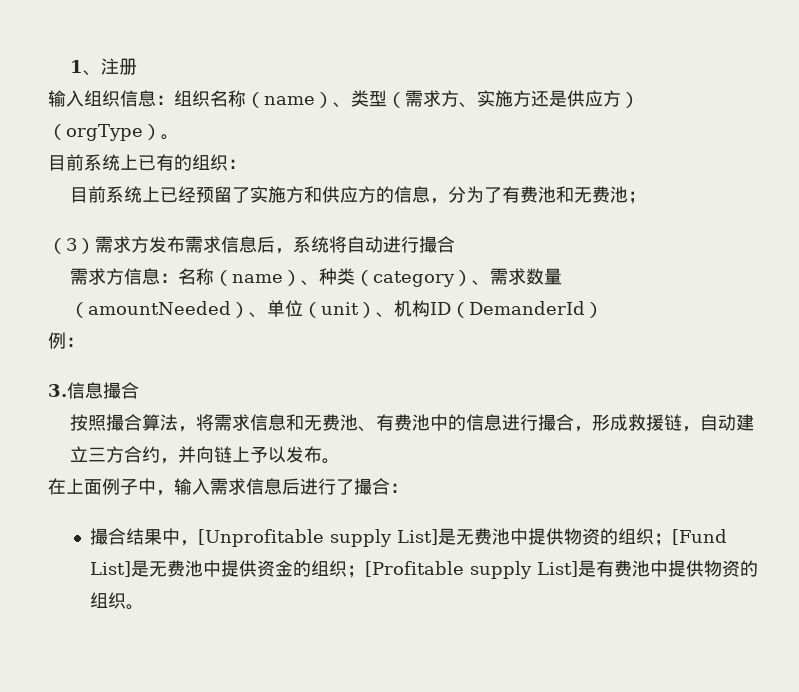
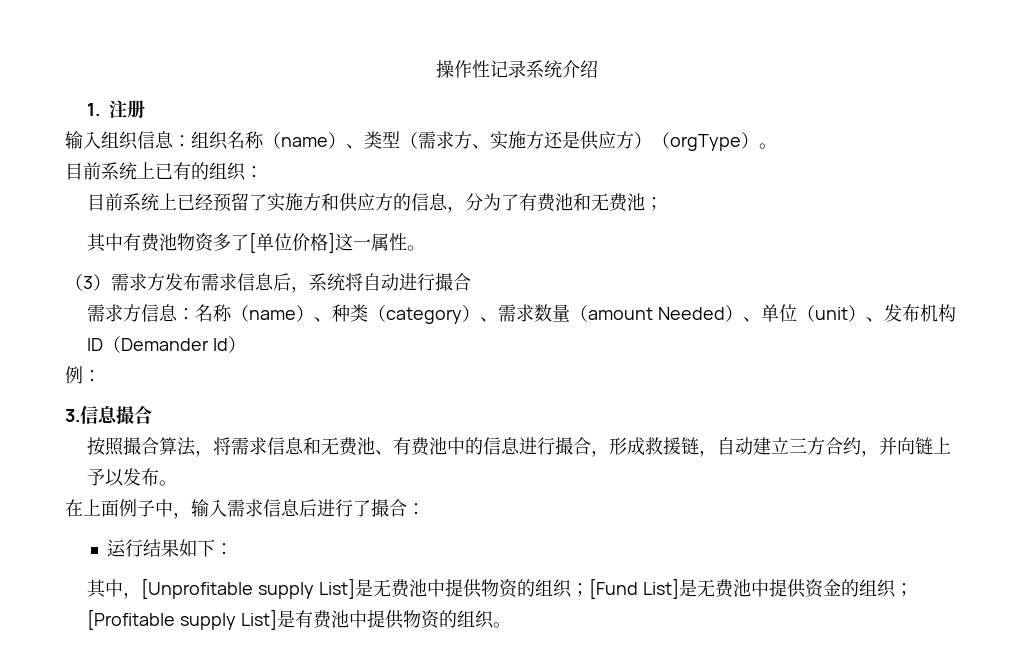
[69,60,101,76] 1、 -> [436,60,598,78] [87,103,101,116] 操作性记录系统介绍 // 1.
(646, 197) none -> [87,232,426,253] // 其中有费池物资多了[单位价格]这一属性。
[87,301,231,315] amountNeeded -> [588,307,725,320] amount Needed
(394, 315) none -> [883,304,920,322] 发布
[468,301,585,315] DemanderId -> [121,338,228,351] Demander Id
[89,528,162,545] 撮合结果 -> [106,539,233,557] [87,579,107,598] 运行结果如下： // 其

